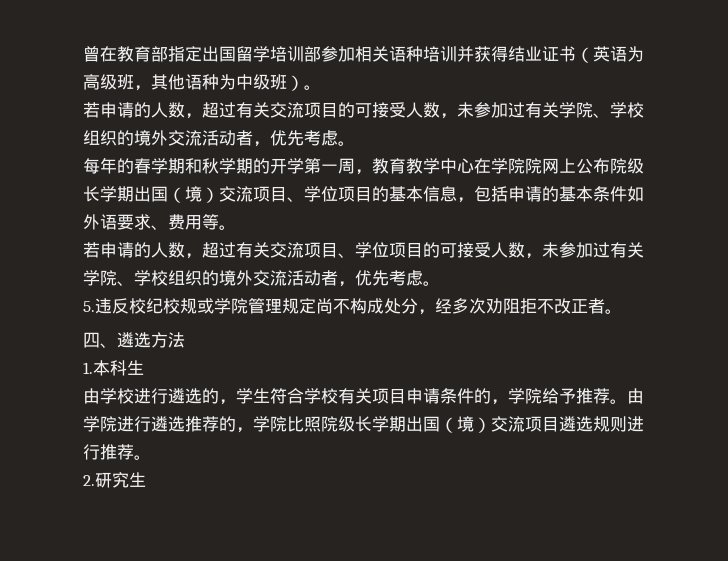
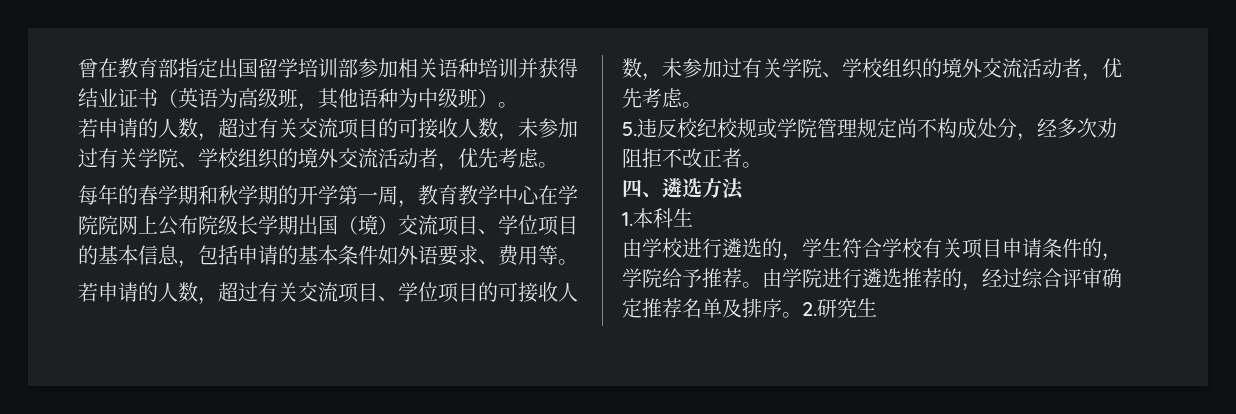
[389,102,406,118] 受 -> [438,118,458,138] 收
[474,242,491,258] 受 -> [538,282,558,302] 收
[253,416,644,433] [83,444,151,460] 学院比照院级长学期出国（境）交流项目遴选规则进行推荐。 // -> [982,268,1122,288] [622,298,802,318] 经过综合评审确定推荐名单及排序。

